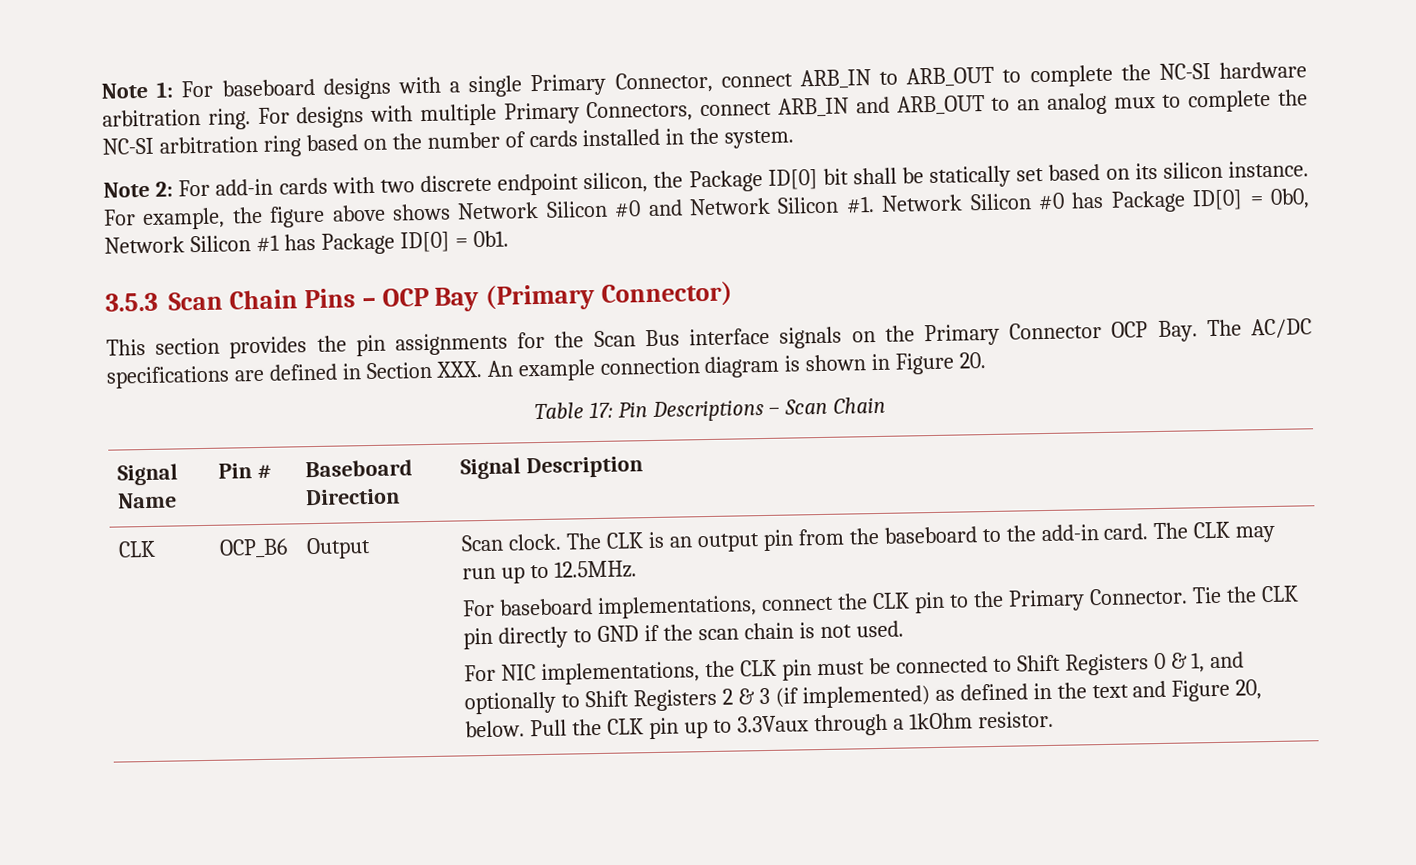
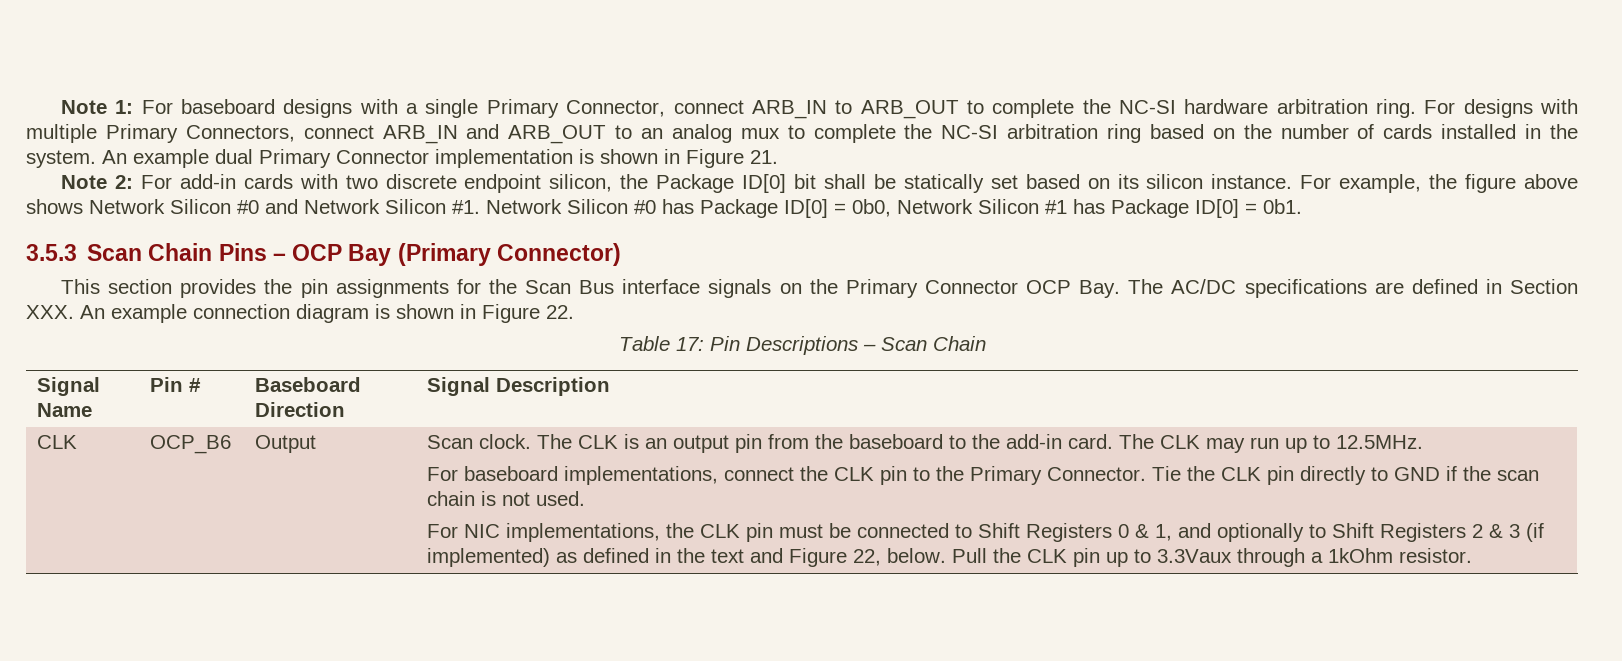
(795, 139) none -> [102,149,778,168] An example dual Primary Connector implementation is shown in Figure 21.
[959,352,987,369] 20. -> [546,305,574,319] 22.
[1235,679,1263,700] 20, -> [853,549,882,566] 22,

